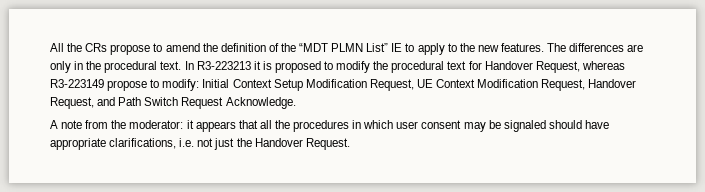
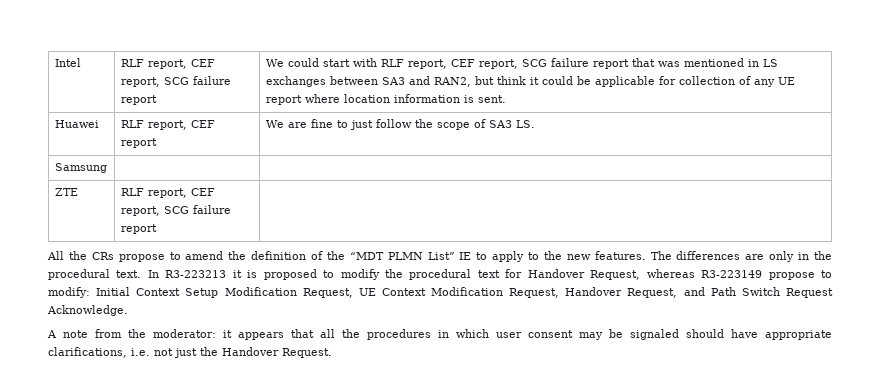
(50, 47) none -> [54,58,81,67] [120,59,215,69] [120,76,231,87] [120,95,157,105] [265,58,778,69] [265,76,795,87] [265,94,506,105] [54,120,99,128] [120,120,215,130] [120,138,157,148] [265,119,535,130] [54,163,107,173] [54,188,78,196] [120,188,215,198] [120,205,231,216] [120,224,157,234] Intel | RLF report, CEF report, SCG failure report | We could start with RLF report, CEF report, SCG failure report that was mentioned in LS exchanges between SA3 and RAN2, but think it could be applicable for collection of any UE report where location information is sent. // Huawei | RLF report, CEF report | We are fine to just follow the scope of SA3 LS. // Samsung | | // ZTE | RLF report, CEF report, SCG failure report | //

